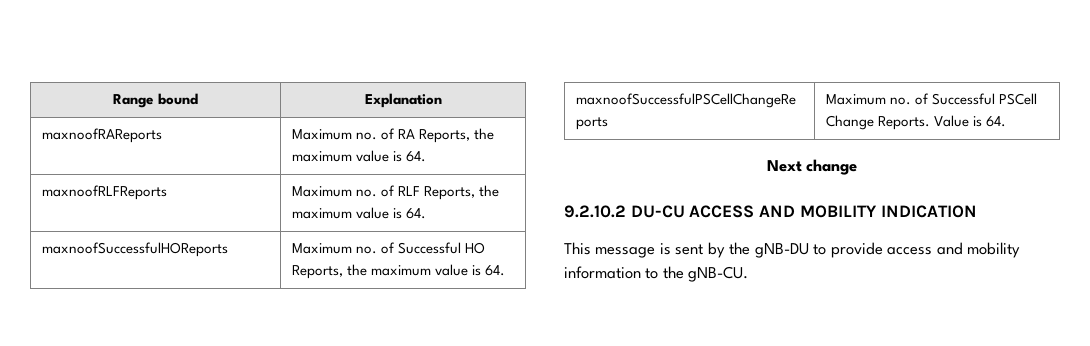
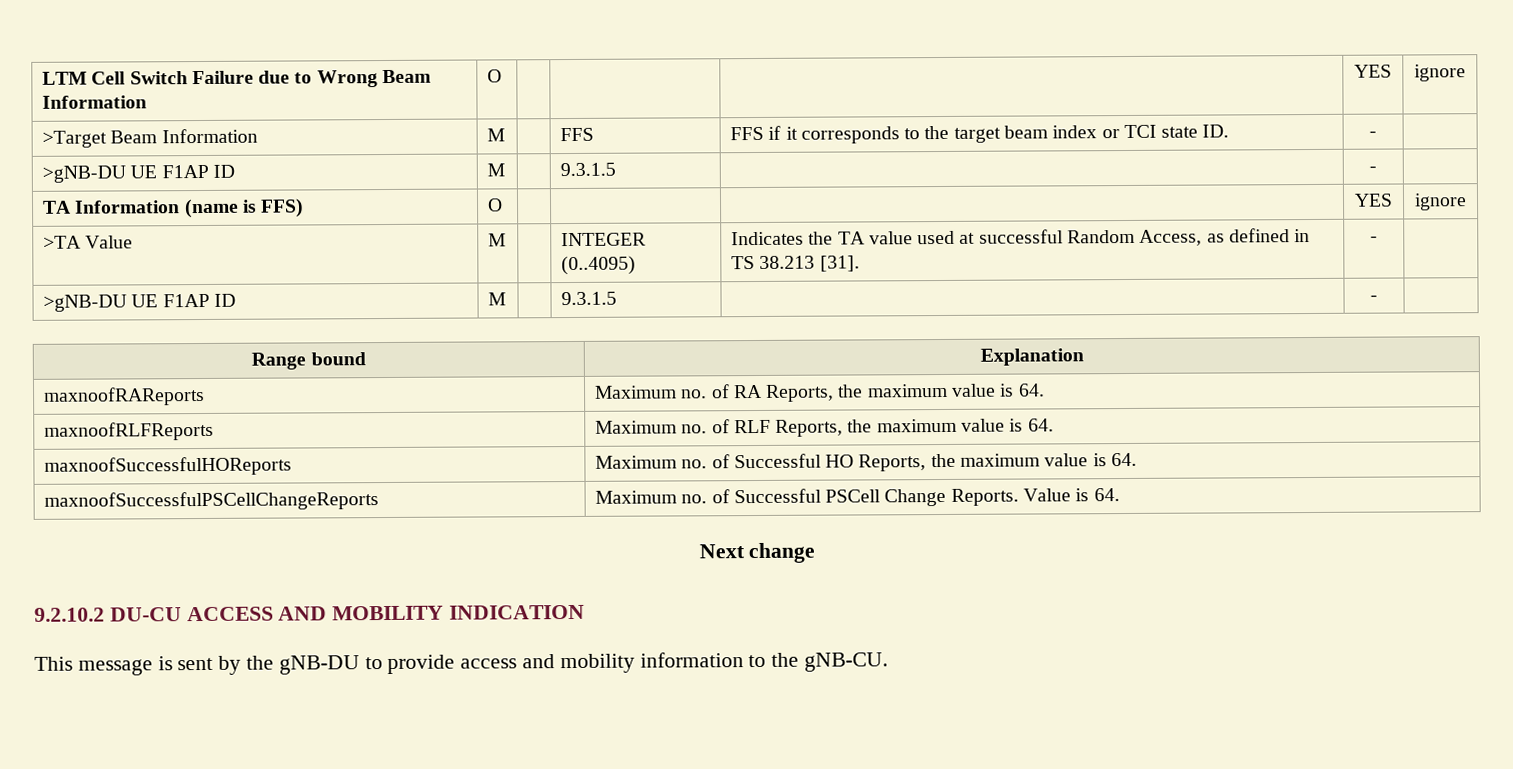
(113, 101) none -> [42,69,431,88] [42,95,148,109] [487,69,503,83] [1354,64,1392,78] [1414,64,1466,82] [42,128,258,148] [487,128,506,142] [560,127,595,142] [730,124,1230,144] [1369,131,1377,137] [42,164,235,183] [487,163,506,177] [560,162,617,177] [1369,166,1377,172] [42,198,305,219] [487,198,504,212] [1354,193,1393,207] [1414,193,1467,211] [43,235,134,249] [488,233,507,247] [561,232,647,247] [561,255,637,276] [731,228,1311,246] [731,255,860,272] [1370,236,1378,242] [43,293,236,312] [488,292,507,306] [561,291,618,306] [1370,295,1378,301] LTM Cell Switch Failure due to Wrong Beam Information | O | | | | YES | ignore // >Target Beam Information | M | | FFS | FFS if it corresponds to the target beam index or TCI state ID. | - | // >gNB-DU UE F1AP ID | M | | 9.3.1.5 | | - | // TA Information (name is FFS) | O | | | | YES | ignore // >TA Value | M | | INTEGER (0..4095) | Indicates the TA value used at successful Random Access, as defined in TS 38.213 [31]. | - | // >gNB-DU UE F1AP ID | M | | 9.3.1.5 | | - | //

